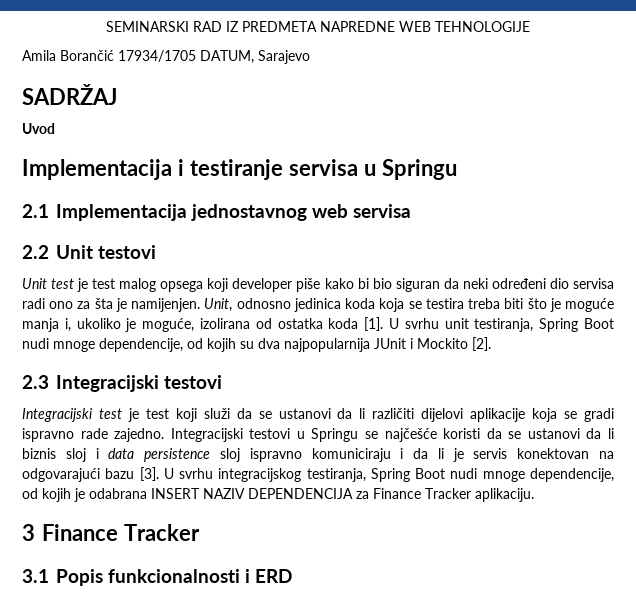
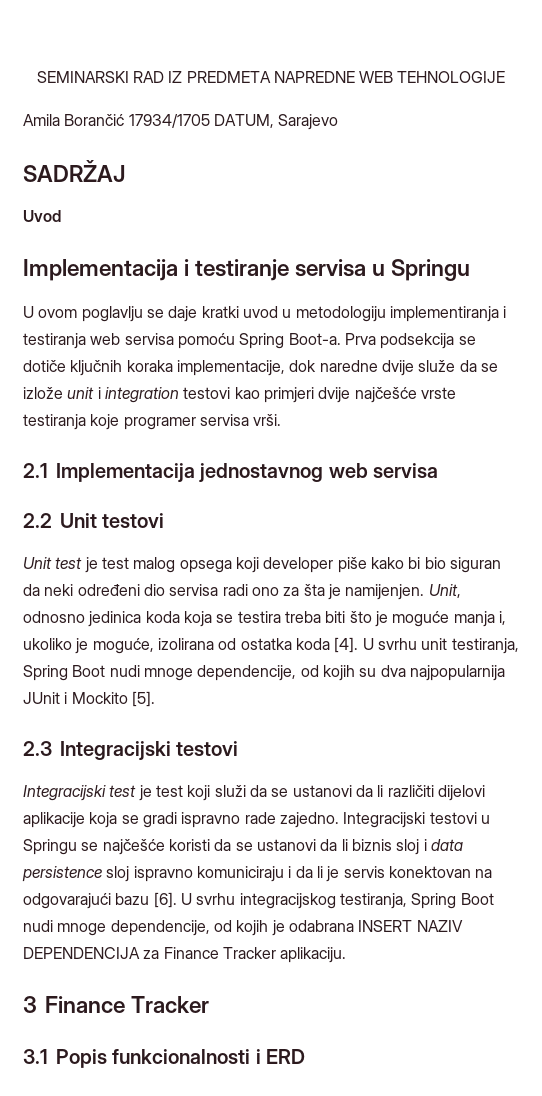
(457, 169) none -> [23,306,507,322] [23,333,476,349] [23,360,498,376] [23,387,456,403] [23,414,282,430] // U ovom poglavlju se daje kratki uvod u metodologiju implementiranja i testiranja web servisa pomoću Spring Boot-a. Prva podsekcija se dotiče ključnih koraka implementacije, dok naredne dvije služe da se izlože unit i integration testovi kao primjeri dvije najčešće vrste testiranja koje programer servisa vrši.
[364,317,384,331] [1]. -> [334,637,359,653] [4].
[472,337,491,351] [2]. -> [131,691,155,707] [5].
[139,467,159,481] [3]. -> [153,892,177,908] [6].

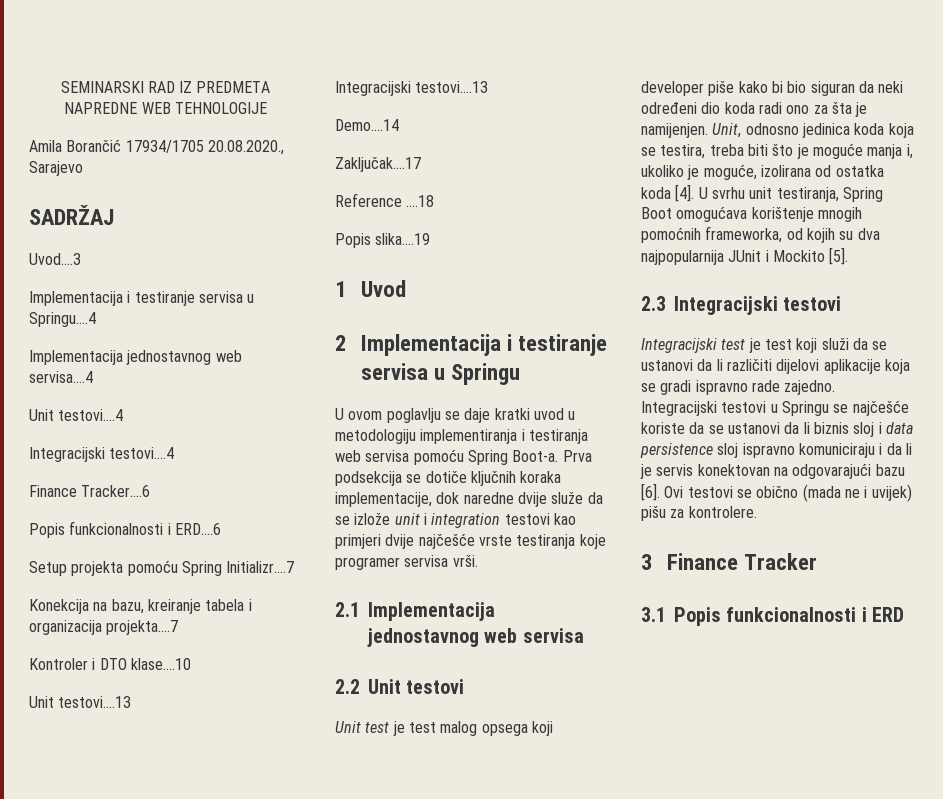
[213,114,274,128] DATUM, -> [207,140,284,155] 20.08.2020.,
(125, 171) none -> [29,253,81,265] [29,291,255,306] [29,312,96,327] [29,350,242,365] [29,371,93,383] [29,409,124,421] [29,447,175,462] [29,485,151,497] [29,521,221,538] [29,560,295,576] [29,599,252,614] [29,620,179,635] [29,658,191,670] [29,696,132,708] [335,81,489,96] [335,119,399,131] [335,157,421,172] [335,193,435,207] [335,233,431,248] [335,281,346,297] Uvod....3 // Implementacija i testiranje servisa u Springu....4 // Implementacija jednostavnog web servisa....4 // Unit testovi....4 // Integracijski testovi....4 // Finance Tracker....6 // Popis funkcionalnosti i ERD....6 // Setup projekta pomoću Spring Initializr....7 // Konekcija na bazu, kreiranje tabela i organizacija projekta....7 // Kontroler i DTO klase....10 // Unit testovi....13 // Integracijski testovi....13 // Demo....14 // Zaključak....17 // Reference ....18 // Popis slika....19 // 1
(61, 216) none -> [335,335,346,351] 2
[169,584,219,596] servisa -> [724,102,755,114] koda
[237,611,281,623] testira -> [660,144,706,159] testira,
[109,665,297,681] nudi mnoge dependencije, -> [676,206,862,222] [641,226,783,243] omogućava korištenje mnogih pomoćnih frameworka,
[168,839,210,851] koristi -> [641,422,685,434] koriste
[180,893,494,909] [23,920,463,936] [23,947,347,963] U svrhu integracijskog testiranja, Spring Boot nudi mnoge dependencije, od kojih je odabrana INSERT NAZIV DEPENDENCIJA za Finance Tracker aplikaciju. -> [664,484,912,502] [641,506,757,521] Ovi testovi se obično (mada ne i uvijek) pišu za kontrolere.

